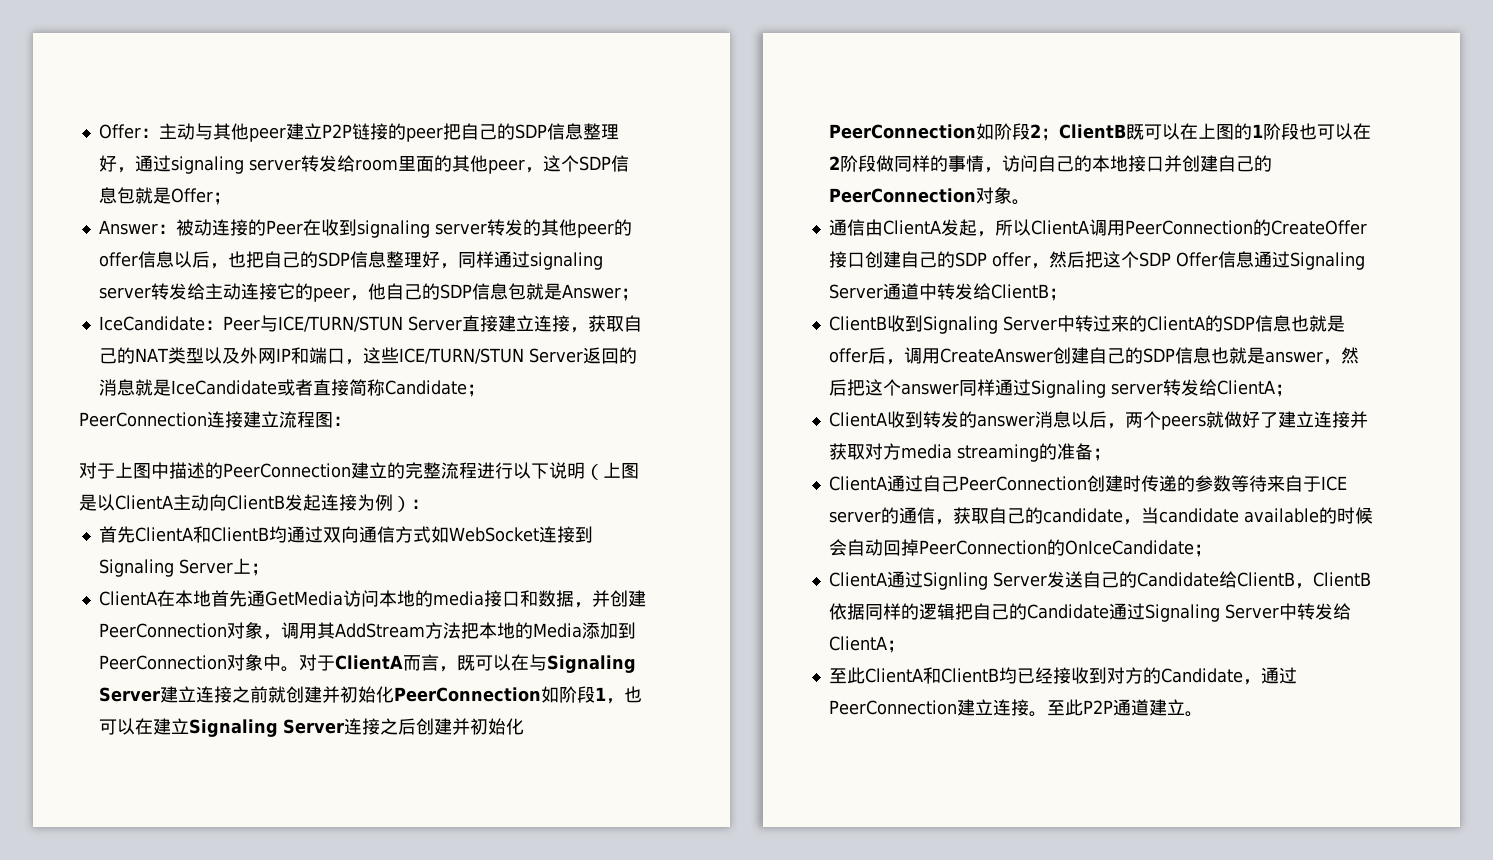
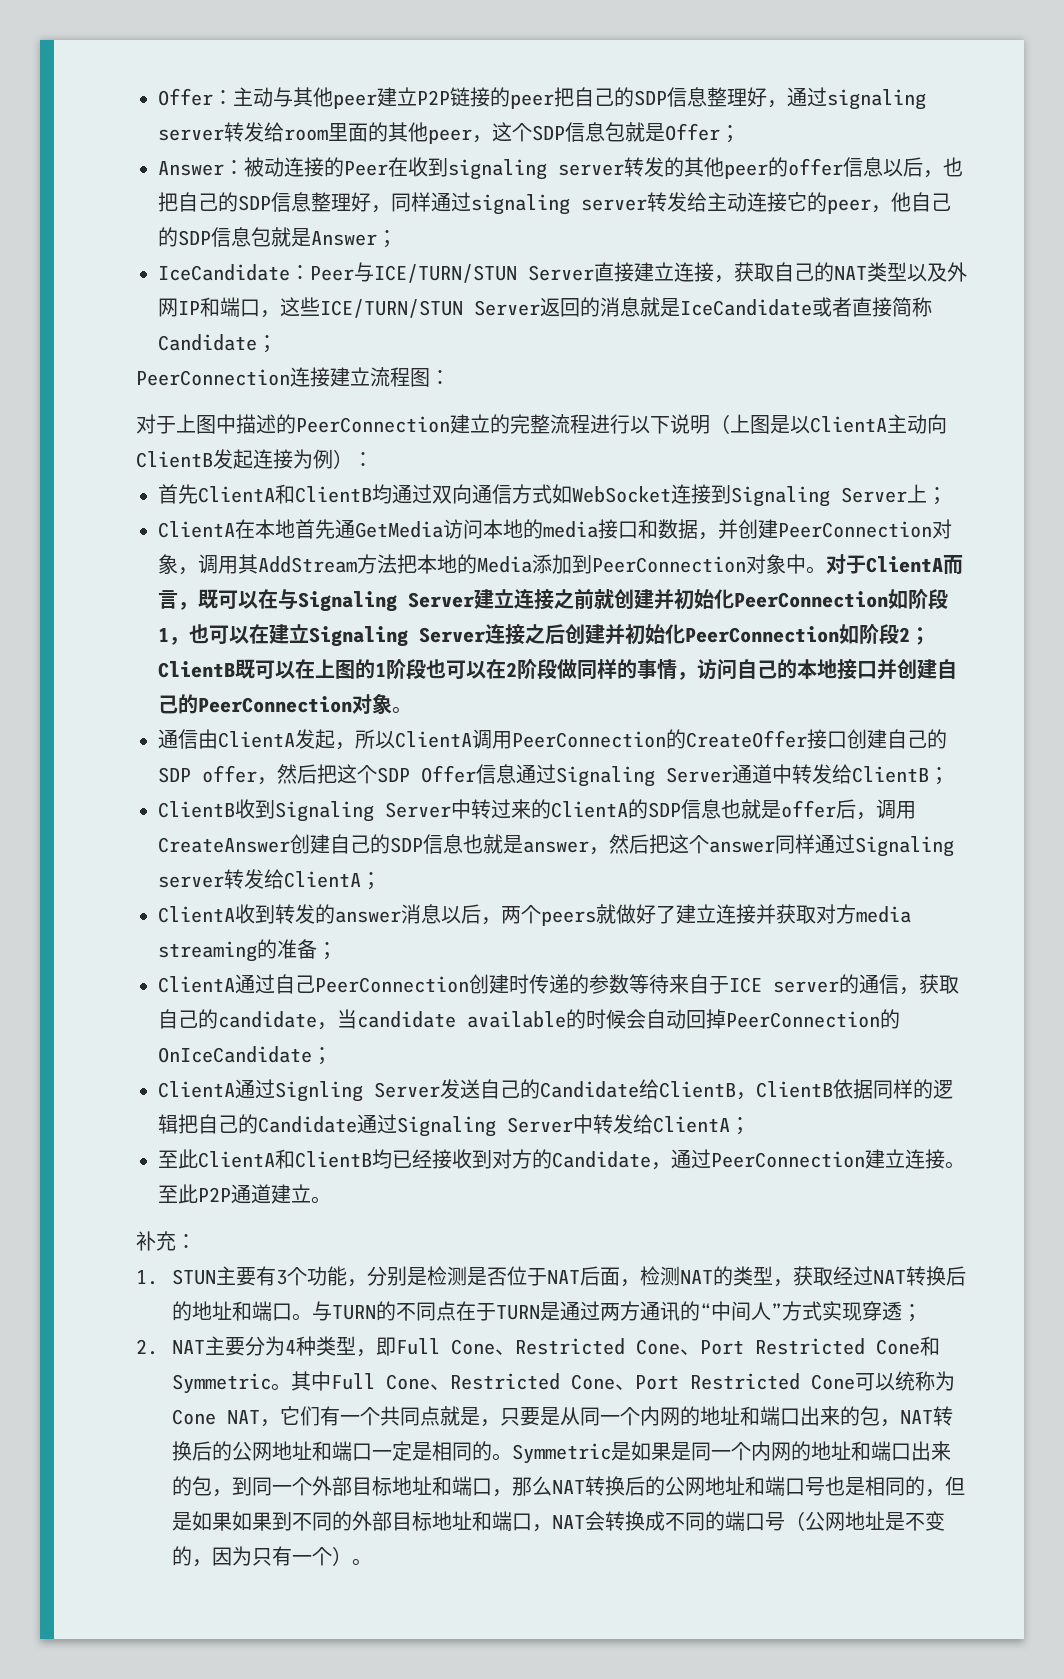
(1203, 714) none -> [136,1231,196,1251] [136,1266,967,1287] [172,1301,923,1322] [136,1336,941,1357] [172,1371,956,1394] [172,1406,954,1427] [172,1441,952,1464] [172,1476,966,1497] [172,1511,946,1532] [172,1546,373,1567] // 补充： // 1. STUN主要有3个功能，分别是检测是否位于NAT后面，检测NAT的类型，获取经过NAT转换后的地址和端口。与TURN的不同点在于TURN是通过两方通讯的“中间人”方式实现穿透； // 2. NAT主要分为4种类型，即Full Cone、Restricted Cone、Port Restricted Cone和Symmetric。其中Full Cone、Restricted Cone、Port Restricted Cone可以统称为Cone NAT，它们有一个共同点就是，只要是从同一个内网的地址和端口出来的包，NAT转换后的公网地址和端口一定是相同的。Symmetric是如果是同一个内网的地址和端口出来的包，到同一个外部目标地址和端口，那么NAT转换后的公网地址和端口号也是相同的，但是如果如果到不同的外部目标地址和端口，NAT会转换成不同的端口号（公网地址是不变的，因为只有一个）。

